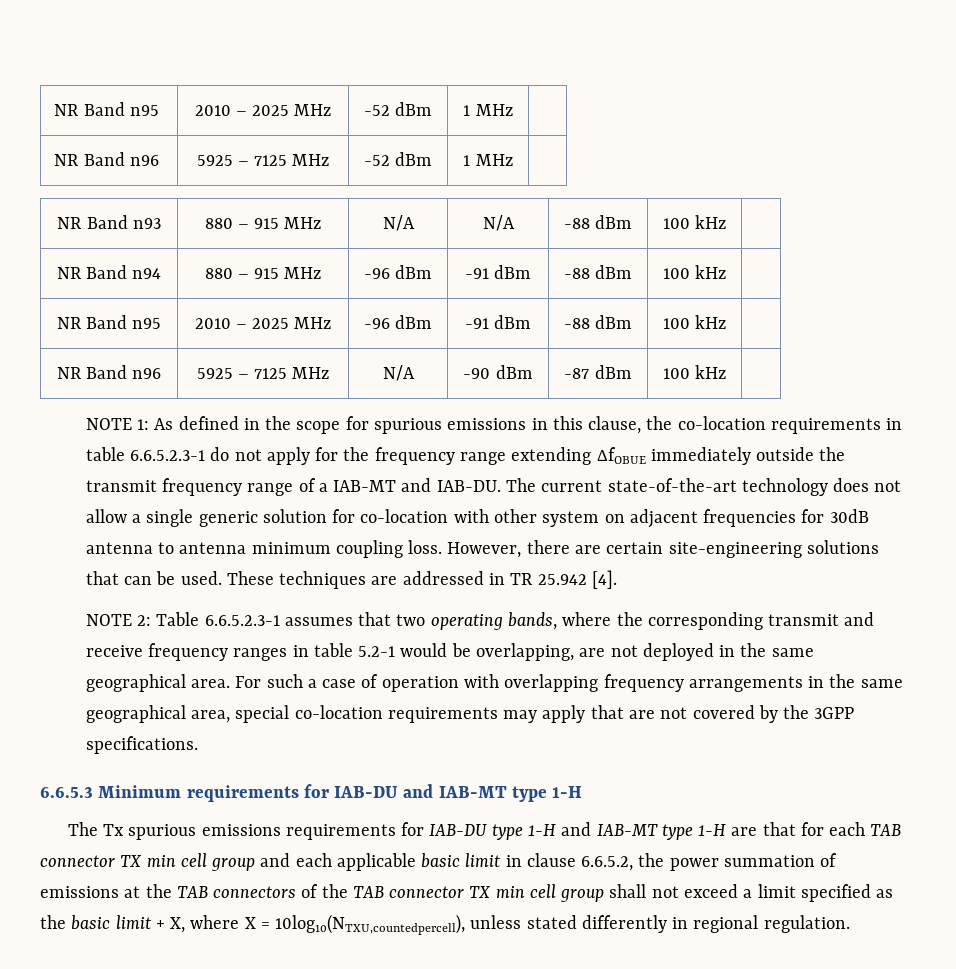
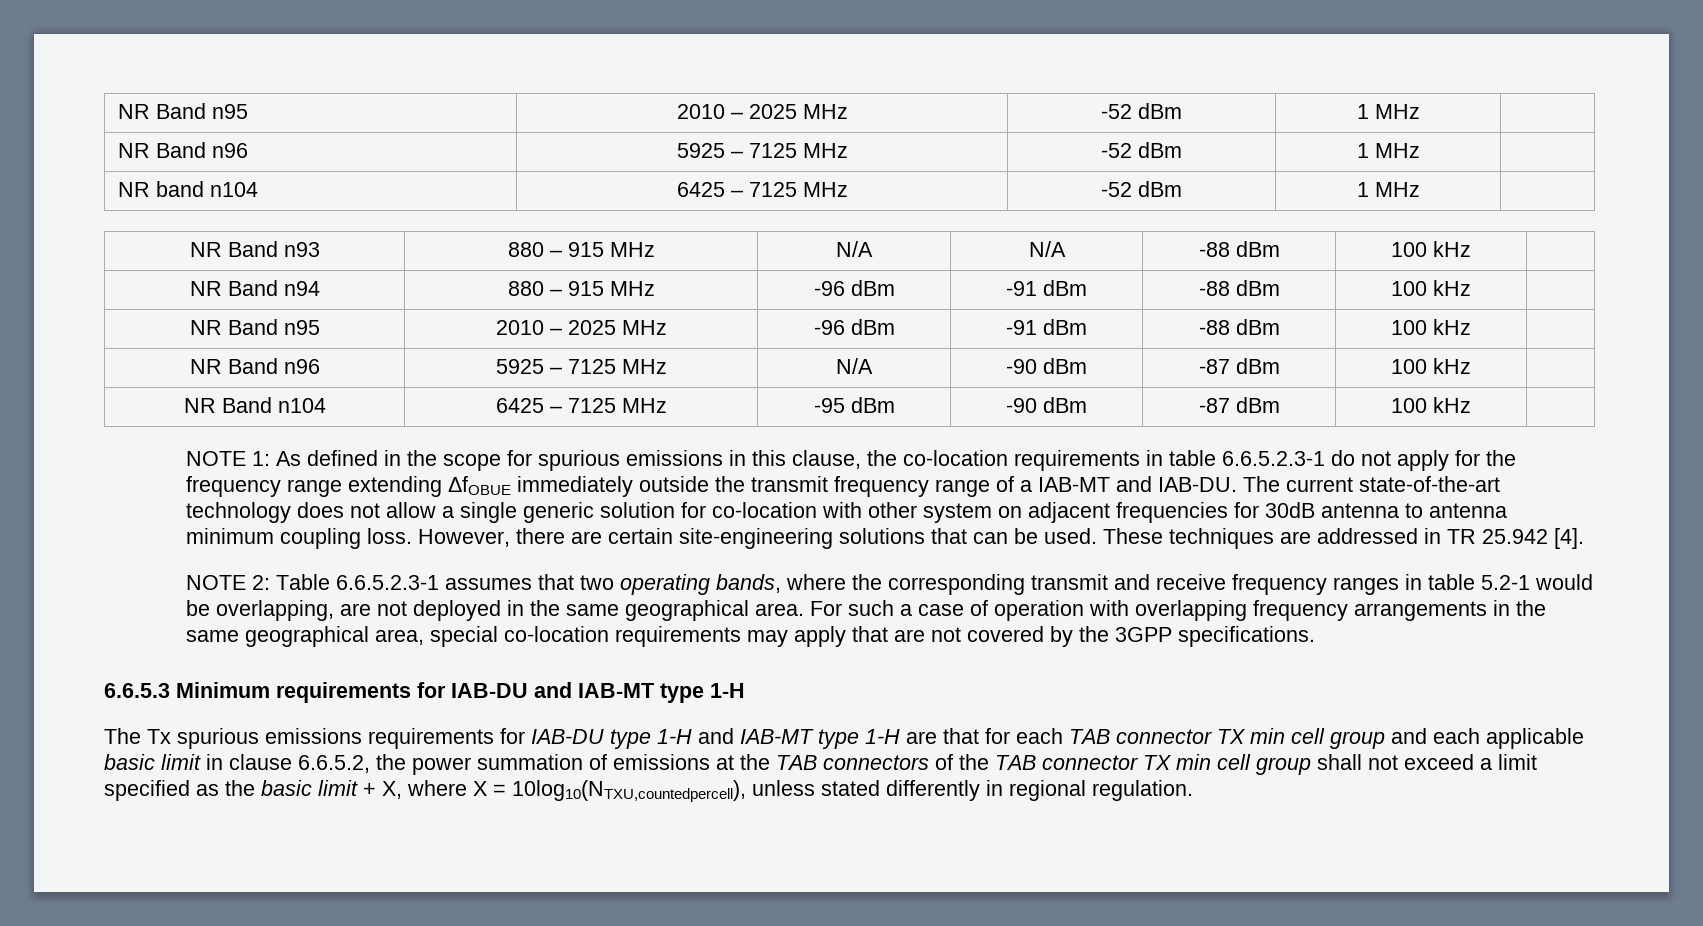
(513, 160) none -> [118,181,259,197] [676,182,848,197] [1101,181,1182,197] [1356,182,1420,197] // NR band n104 | 6425 – 7125 MHz | -52 dBm | 1 MHz |
(727, 372) none -> [183,397,326,413] [495,398,667,413] [813,397,895,413] [1006,397,1087,413] [1198,397,1280,413] [1391,397,1471,413] // NR Band n104 | 6425 – 7125 MHz | -95 dBm | -90 dBm | -87 dBm | 100 kHz |

